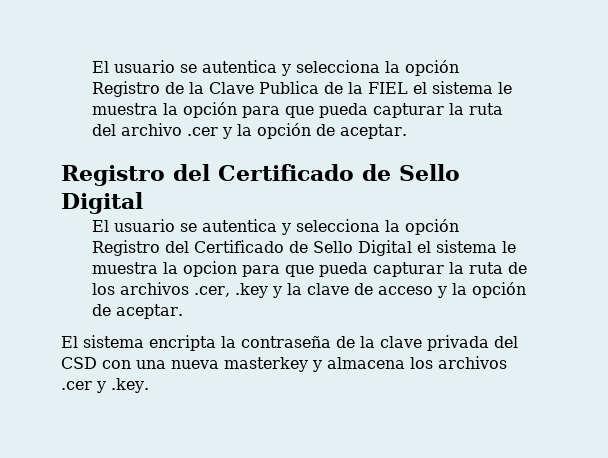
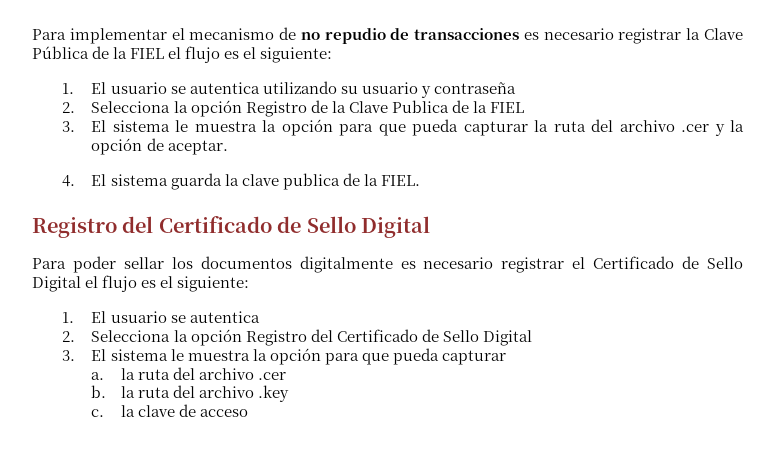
[91,60,380,76] El usuario se autentica y selecciona -> [32,27,743,44] [32,46,333,63] [61,81,516,98] [61,101,171,113] Para implementar el mecanismo de no repudio de transacciones es necesario registrar la Clave Pública de la FIEL el flujo es el siguiente: // 1. El usuario se autentica utilizando su usuario y contraseña // 2. Selecciona
[412,82,427,94] el -> [61,120,107,132] // 3. El
[61,164,460,186] [61,192,143,214] [91,219,380,235] // Registro del Certificado de Sello Digital // El usuario se autentica y selecciona -> [61,173,420,190] [32,216,430,238] [32,256,743,273] [32,275,250,292] [61,311,260,323] [61,330,171,342] // 4. El sistema guarda la clave publica de la FIEL. // Registro del Certificado de Sello Digital // Para poder sellar los documentos digitalmente es necesario registrar el Certificado de Sello Digital el flujo es el siguiente: // 1. El usuario se autentica // 2. Selecciona
[416,240,516,253] [91,261,527,277] [91,282,230,297] el sistema le muestra la opcion para que pueda capturar la ruta de los archivos .cer, -> [61,348,506,365] [91,367,287,380] [91,385,255,398] // 3. El sistema le muestra la opción para que pueda capturar // a. la ruta del archivo .cer // b. la ruta del archivo
[271,286,282,298] y -> [91,409,105,417] // c.
[436,282,526,298] [91,304,183,319] [61,335,518,351] [61,356,507,372] [61,378,149,393] y la opción de aceptar. // El sistema encripta la contraseña de la clave privada del CSD con una nueva masterkey y almacena los archivos .cer y .key. -> (249, 413) none

